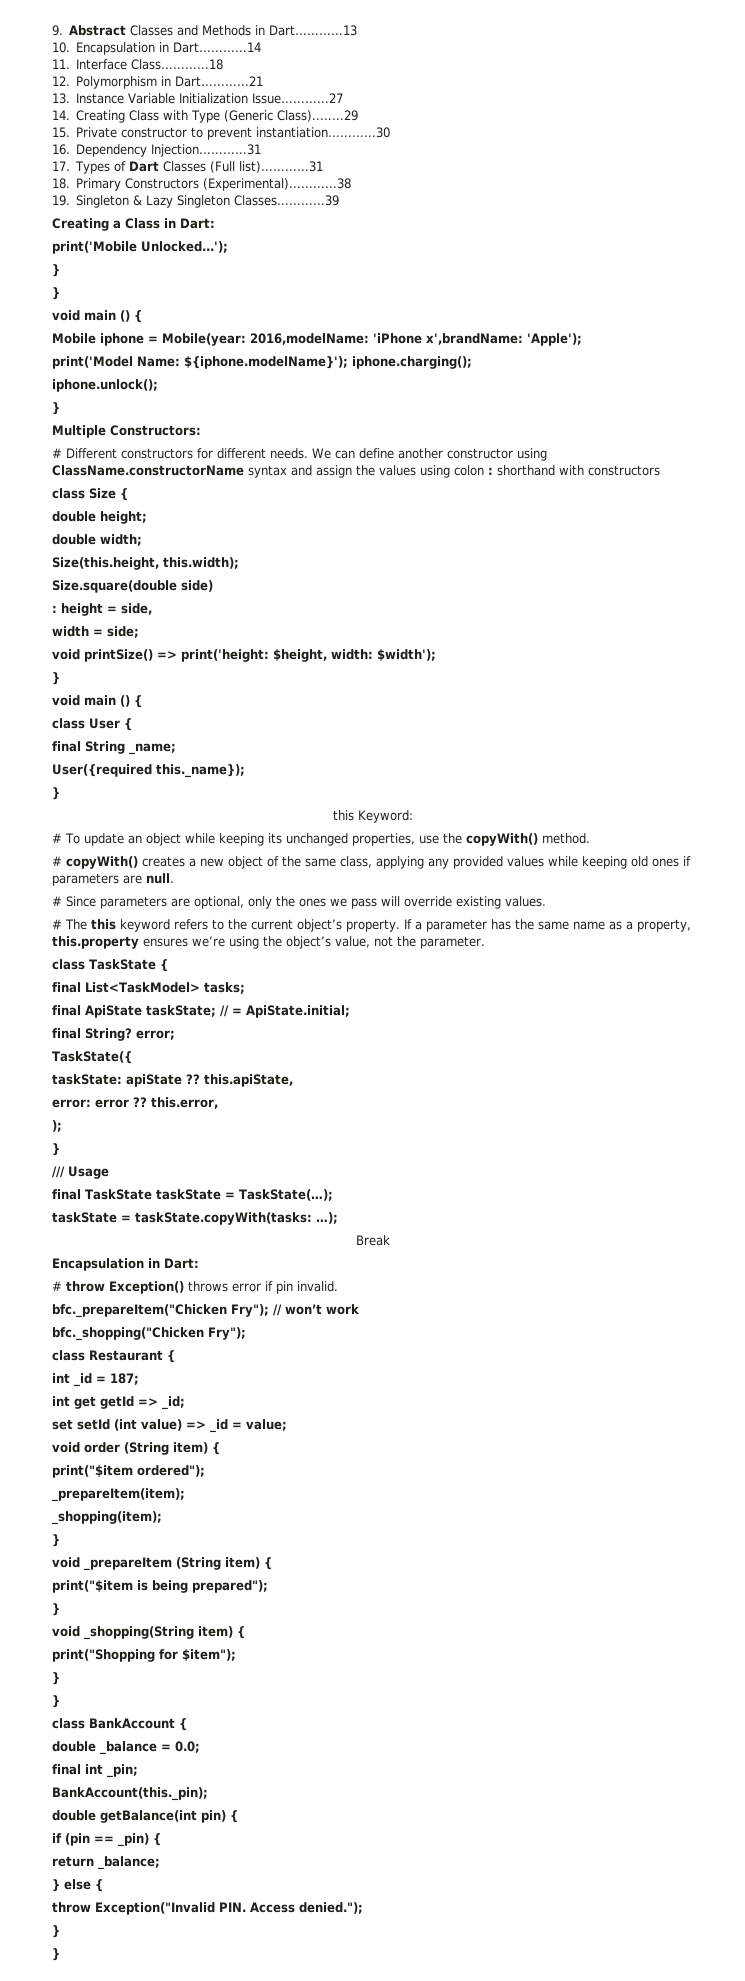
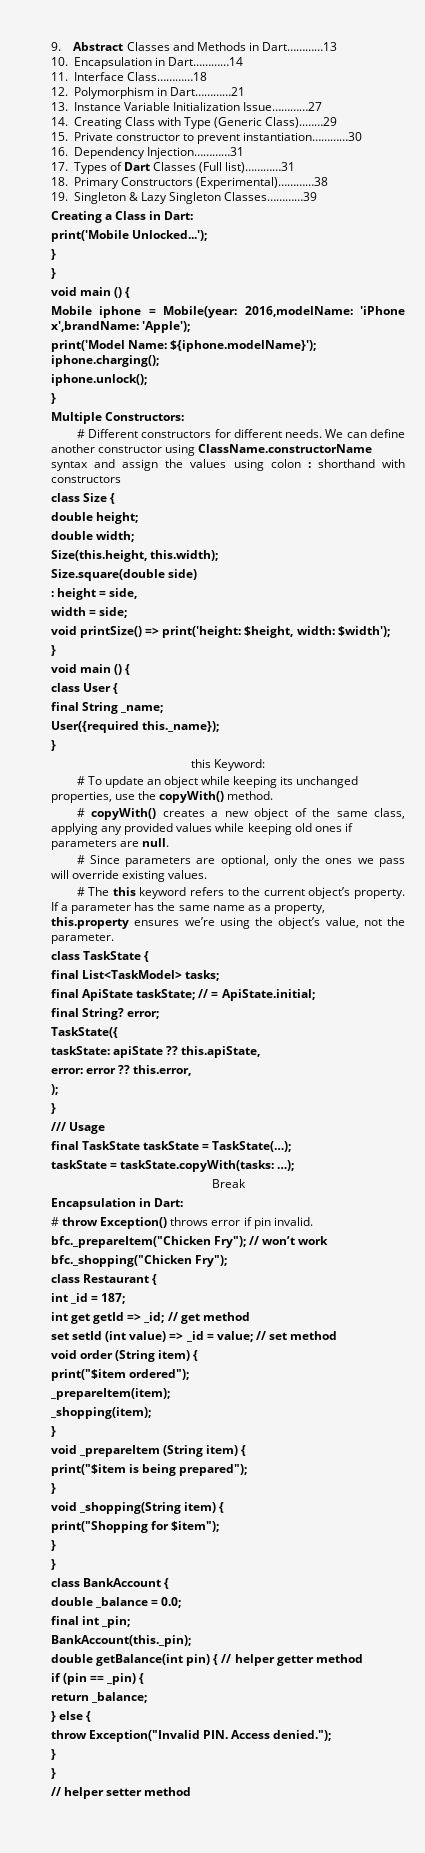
(185, 1403) none -> [167,1312,250,1324] // get method
(287, 1425) none -> [255,1331,338,1340] // set method
(238, 1816) none -> [221,1654,363,1666] // helper getter method
(60, 1954) none -> [51,1787,192,1799] // // helper setter method

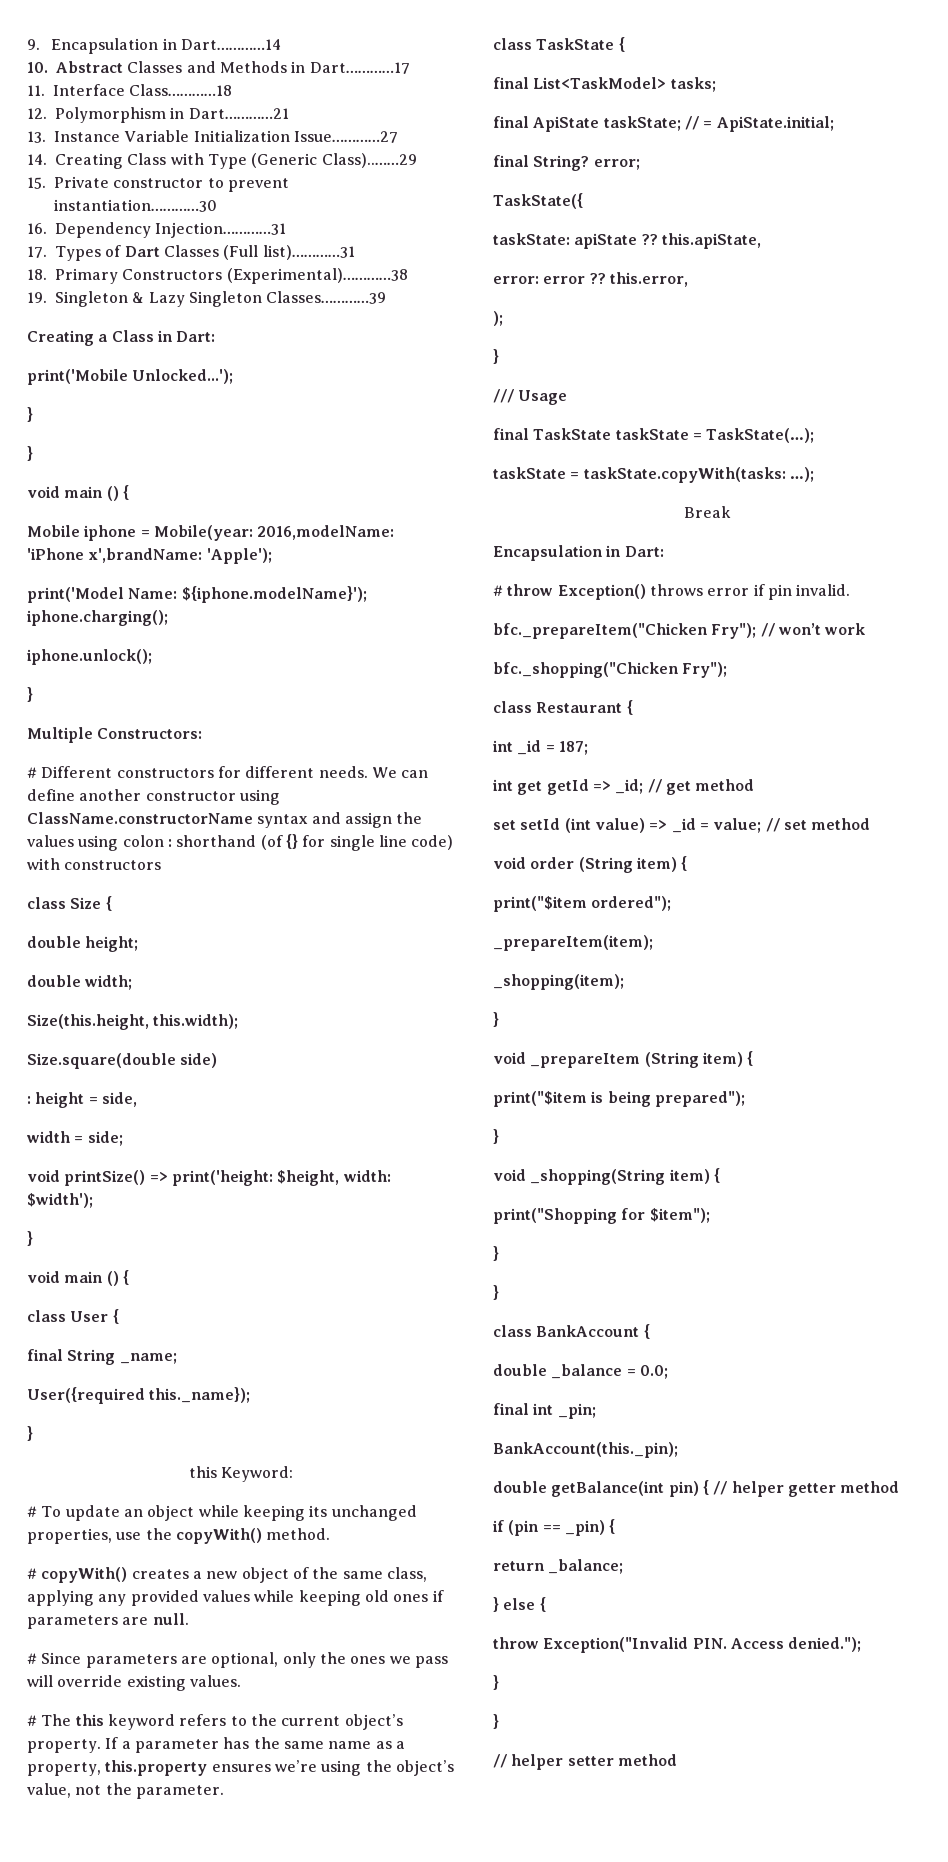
(61, 46) none -> [51,38,281,54] [27,62,48,73] Encapsulation in Dart…………14 // 10.
[261,42,337,51] [51,57,243,69] Dart…………13 // 10. Encapsulation in Dart…………14 -> [309,62,410,74] Dart…………17
(375, 463) none -> [260,834,454,851] (of {} for single line code)

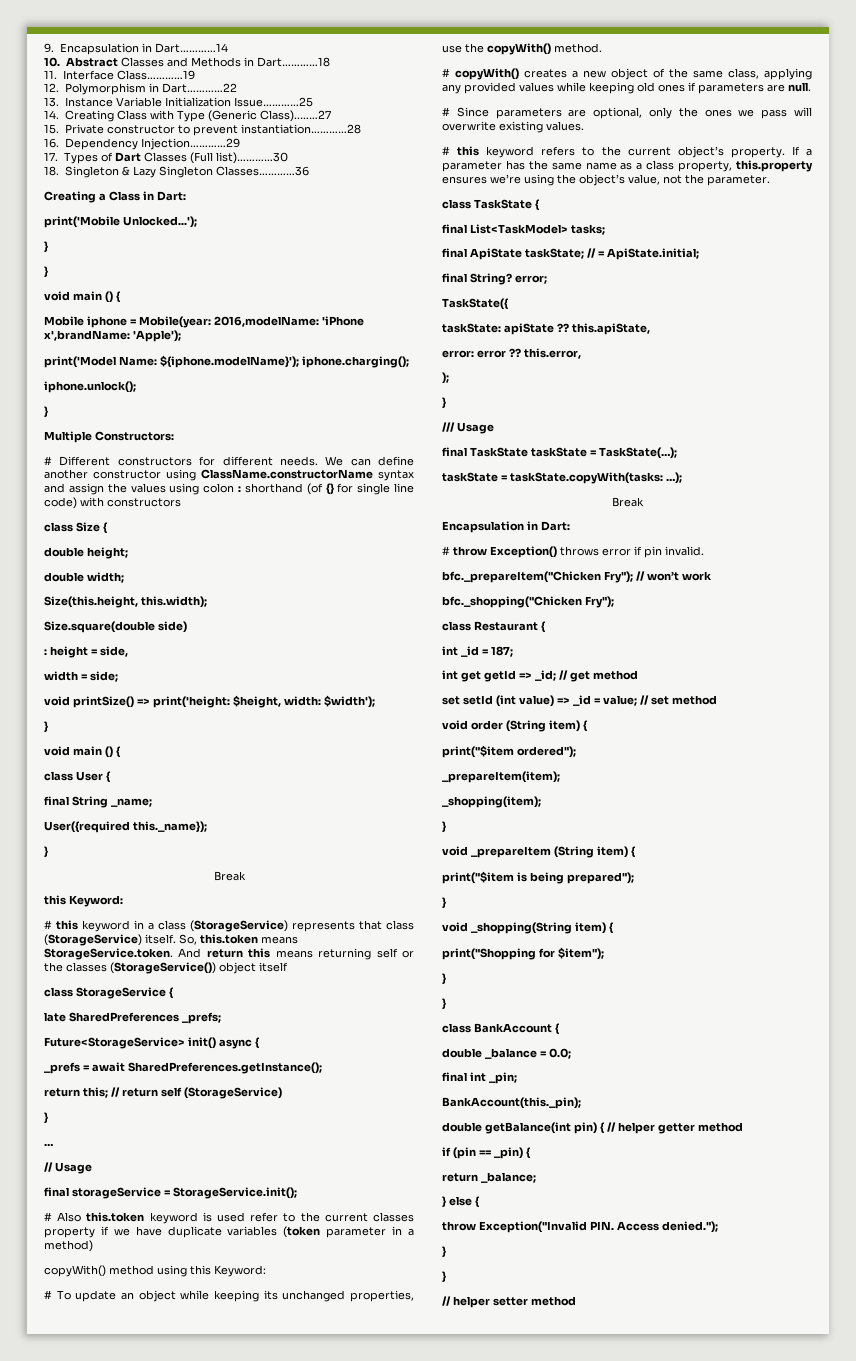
[309,62,410,74] Dart…………17 -> [256,57,330,67] Dart…………18
[129,84,233,96] Class…………18 -> [116,70,195,80] Class…………19
[188,108,289,119] Dart…………21 -> [161,83,237,93] Dart…………22
[293,131,398,143] Issue…………27 -> [233,97,313,107] Issue…………25
[321,153,417,168] Class)..……29 -> [259,110,331,122] Class)..……27
[54,199,217,212] instantiation…………30 -> [240,124,361,134] instantiation…………28
[155,222,287,238] Injection…………31 -> [140,138,240,150] Injection…………29
[262,245,355,260] [27,268,408,284] [27,292,47,303] list)…………31 // 18. Primary Constructors (Experimental)…………38 // 19. -> [215,152,288,164] [44,166,59,176] list)…………30 // 18.
[266,291,387,304] Classes…………39 -> [215,166,309,176] Classes…………36
(33, 1433) none -> [213,871,246,881] [44,895,123,907] [44,920,414,932] [44,934,298,946] [44,948,414,960] [44,962,288,974] [44,987,173,999] [44,1012,221,1024] [44,1037,259,1049] [44,1062,322,1074] [44,1087,282,1099] [44,1112,48,1124] [44,1144,53,1146] [44,1162,92,1174] [44,1187,297,1199] [44,1212,414,1224] [44,1226,415,1238] [44,1240,93,1252] [44,1265,187,1277] Break // this Keyword: // # this keyword in a class (StorageService) represents that class (StorageService) itself. So, this.token means StorageService.token. And return this means returning self or the classes (StorageService()) object itself // class StorageService { // late SharedPreferences _prefs; // Future<StorageService> init() async { // _prefs = await SharedPreferences.getInstance(); // return this; // return self (StorageService) // } // … // // Usage // final storageService = StorageService.init(); // # Also this.token keyword is used refer to the current classes property if we have duplicate variables (token parameter in a method) // copyWith() method using
[57,1675,123,1687] override -> [442,121,496,131] overwrite
[41,1714,72,1726] The -> (450, 150) none
(405, 1745) none -> [646,160,675,170] class

